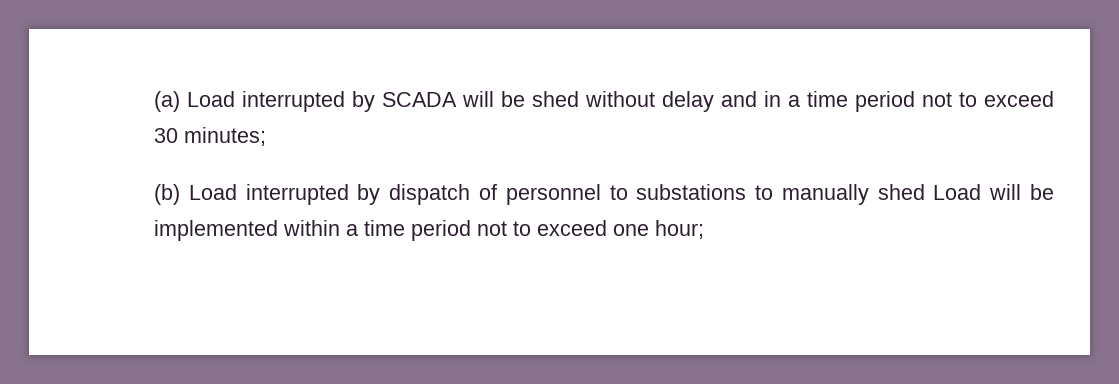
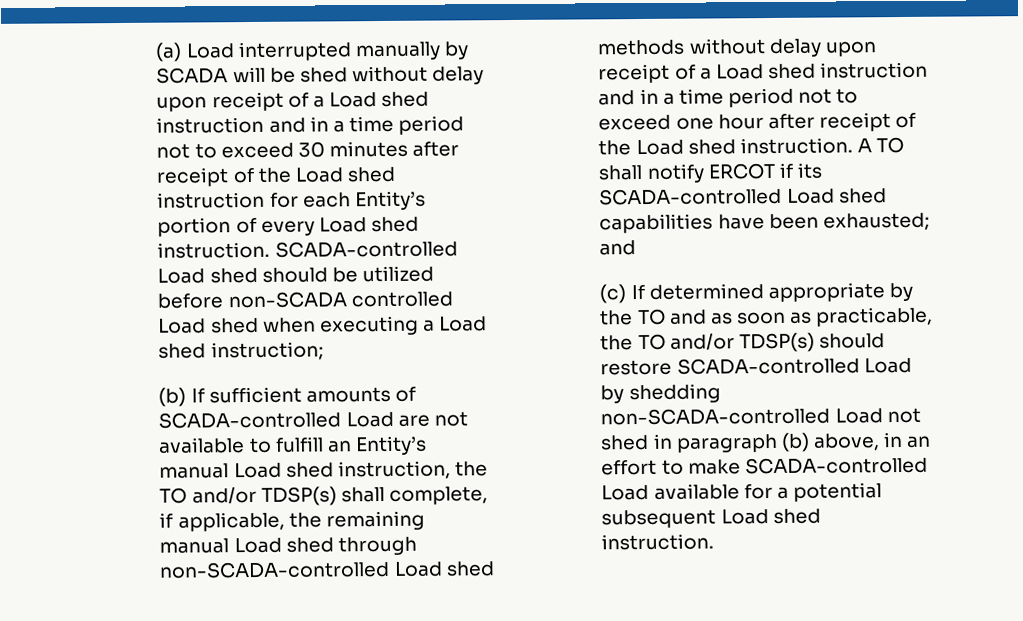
(346, 101) none -> [354,41,441,61] manually
(715, 101) none -> [156,91,430,112] [156,116,265,134] upon receipt of a Load shed instruction
[184,127,267,146] [154,184,1054,205] [154,220,341,241] minutes; // (b) Load interrupted by dispatch of personnel to substations to manually shed Load will be implemented within -> [328,140,460,158] [156,166,396,187] [157,190,426,211] [157,216,419,237] [157,240,458,259] [157,265,434,284] [157,291,453,309] [158,315,488,336] [158,341,324,361] [158,386,416,407] [158,411,468,429] [158,435,427,456] [159,460,488,480] [159,486,488,506] [159,510,425,532] [159,536,417,556] [159,560,495,579] [597,38,877,58] [598,61,929,84] [598,88,659,106] minutes after receipt of the Load shed instruction for each Entity’s portion of every Load shed instruction. SCADA-controlled Load shed should be utilized before non-SCADA controlled Load shed when executing a Load shed instruction; // (b) If sufficient amounts of SCADA-controlled Load are not available to fulfill an Entity’s manual Load shed instruction, the TO and/or TDSP(s) shall complete, if applicable, the remaining manual Load shed through non-SCADA-controlled Load shed methods without delay upon receipt of a Load shed instruction and in
[655,220,705,239] hour; -> [717,112,917,132] [598,136,905,156] [598,162,822,183] [599,187,887,206] [599,212,930,234] [599,240,637,256] [599,282,913,304] [600,306,934,327] [600,332,885,353] [600,357,912,376] [600,383,721,404] [600,407,921,426] [600,431,932,453] [601,456,928,476] [601,482,882,502] [601,508,821,529] [601,533,715,551] hour after receipt of the Load shed instruction. A TO shall notify ERCOT if its SCADA-controlled Load shed capabilities have been exhausted; and // (c) If determined appropriate by the TO and as soon as practicable, the TO and/or TDSP(s) should restore SCADA-controlled Load by shedding non-SCADA-controlled Load not shed in paragraph (b) above, in an effort to make SCADA-controlled Load available for a potential subsequent Load shed instruction.

